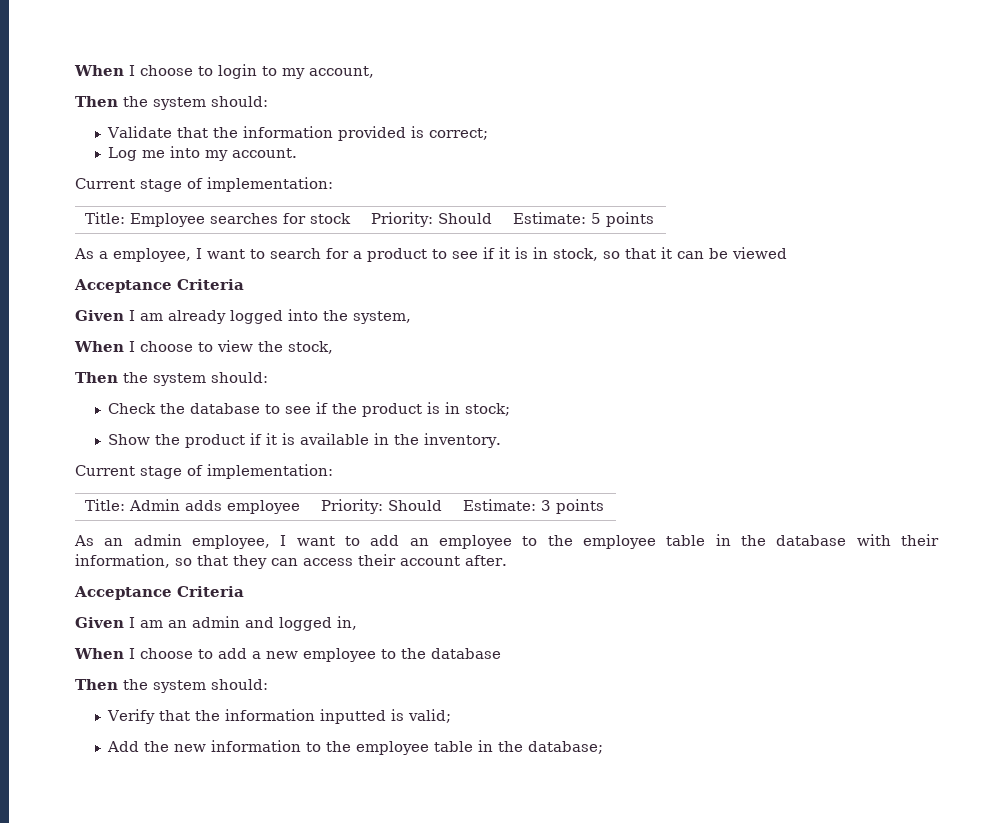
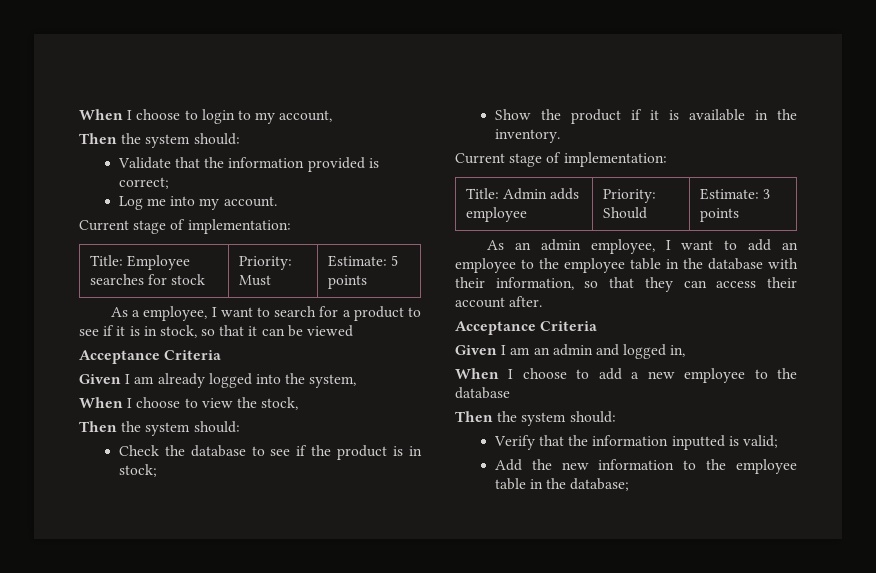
[437,213,492,224] Should -> [238,275,271,286] Must

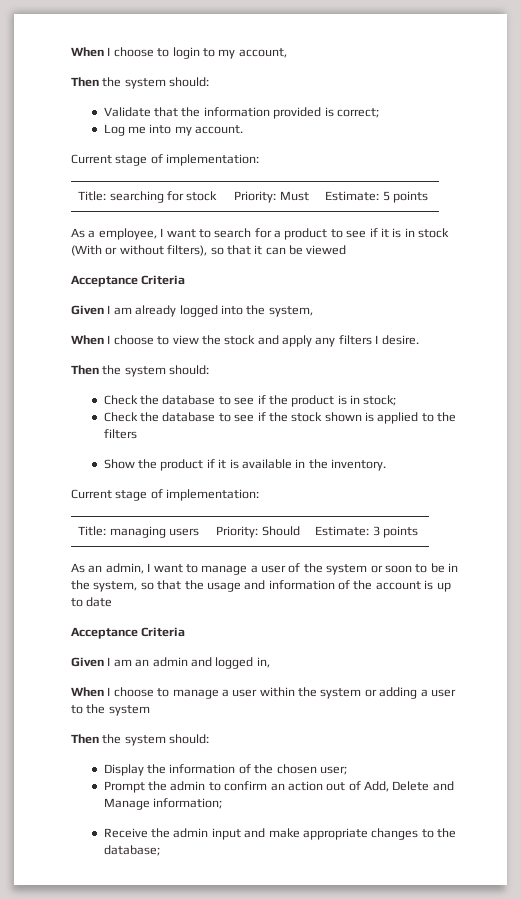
[127,255,191,270] [89,274,144,285] Employee searches -> [109,191,164,203] searching
[159,325,197,338] stock, -> [418,228,449,238] [71,245,208,256] stock (With or without filters),
[261,397,299,410] stock, -> [224,335,419,347] stock and apply any filters I desire.
(157, 470) none -> [103,412,457,424] [103,429,137,439] // Check the database to see if the stock shown is applied to the filters
[503,188,580,200] [465,207,527,222] Admin adds employee -> [109,526,199,538] managing users
[540,239,798,254] [455,258,798,273] [455,277,797,292] [455,296,543,308] admin employee, I want to add an employee to the employee table in the database with their information, so that they can access their account after. -> [105,563,458,575] [71,580,451,592] [71,597,113,607] admin, I want to manage a user of the system or soon to be in the system, so that the usage and information of the account is up to date
[598,368,797,383] [455,387,510,399] [455,411,616,426] [493,435,778,450] [494,459,797,474] [494,478,544,490] add a new employee to the database // Then the system should: // Verify that the information inputted is valid; // Add the new information to the employee table in -> [172,687,456,699] [71,704,150,716] [71,734,210,746] [103,764,347,776] [103,781,454,793] [103,798,223,810] [103,828,434,840] manage a user within the system or adding a user to the system // Then the system should: // Display the information of the chosen user; // Prompt the admin to confirm an action out of Add, Delete and Manage information; // Receive the admin input and make appropriate changes to

